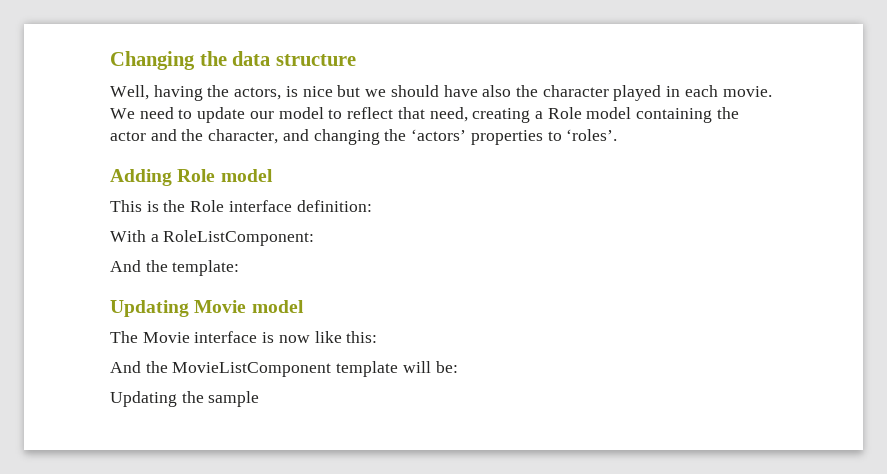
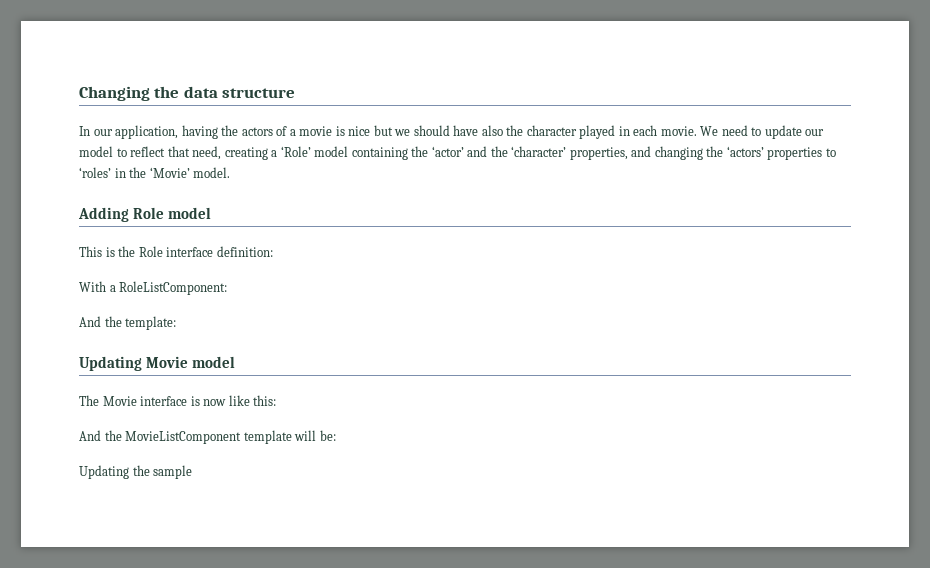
[110,85,282,101] Well, having the actors, -> [79,125,333,139] In our application, having the actors of a movie
[547,107,582,119] Role -> [280,146,311,157] ‘Role’
[110,131,146,141] actor -> [431,146,464,157] ‘actor’
[208,129,279,144] character, -> [511,146,628,160] ‘character’ properties,
[566,129,618,141] ‘roles’. -> [79,167,231,178] ‘roles’ in the ‘Movie’ model.

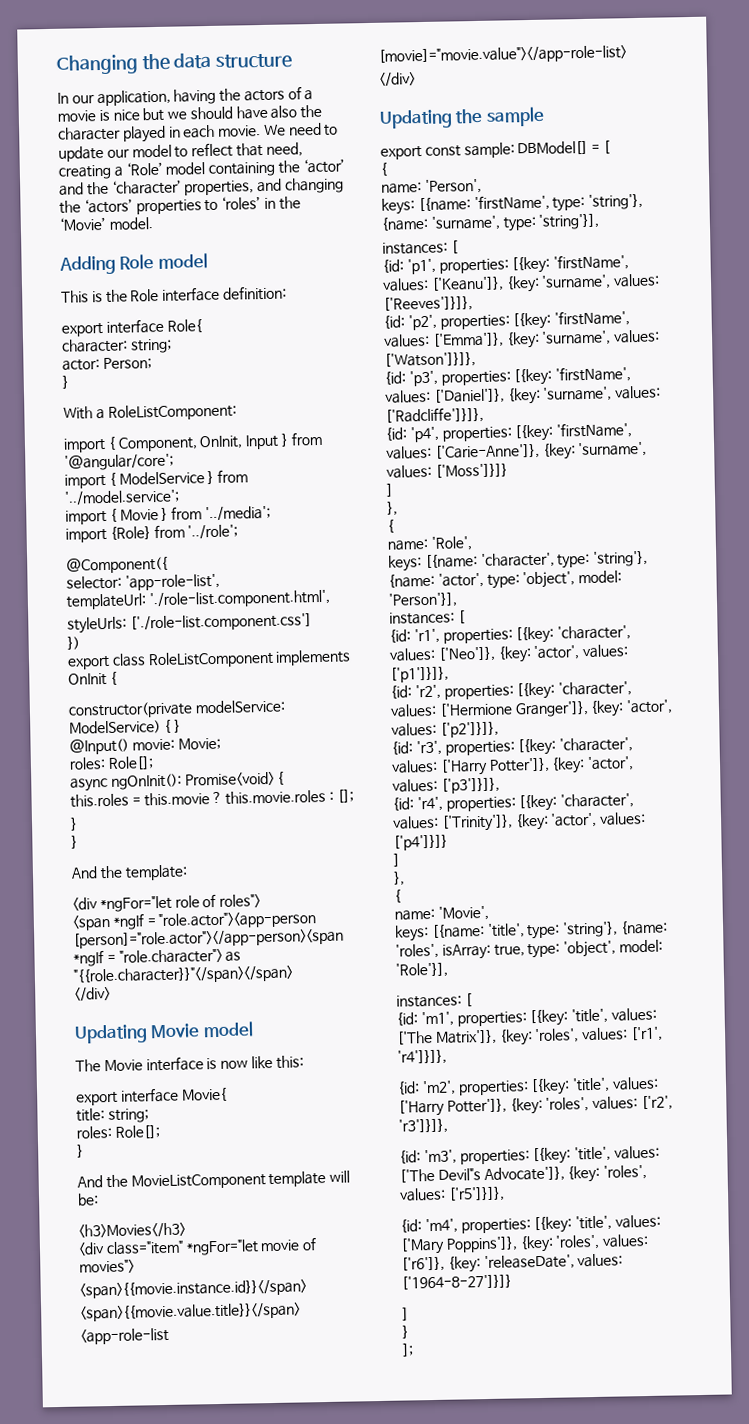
[79,281,228,295] [79,316,177,330] With a RoleListComponent: // And the template: -> [61,318,202,337] [61,338,172,354] [62,357,152,371] [62,375,69,389] [63,403,237,421] [63,431,323,453] [64,453,174,471] [64,469,249,489] [64,489,180,506] [65,505,271,525] [65,524,239,543] [66,556,168,574] [66,573,220,591] [66,589,330,610] [67,613,312,634] [67,636,80,650] [67,649,352,670] [68,671,117,686] [68,699,285,719] [69,719,181,735] [69,737,221,755] [69,756,154,770] [70,771,285,792] [70,789,354,808] [70,817,78,831] [71,835,78,849] [71,864,188,881] [72,893,262,913] [72,911,317,931] [73,928,344,949] [73,948,242,967] [73,965,294,985] [74,986,111,1002] export interface Role{ // character: string; // actor: Person; // } // With a RoleListComponent: // import { Component, OnInit, Input } from '@angular/core'; // import { ModelService } from '../model.service'; // import { Movie } from '../media'; // import {Role} from '../role'; // @Component({ // selector: 'app-role-list', // templateUrl: './role-list.component.html', // styleUrls: ['./role-list.component.css'] // }) // export class RoleListComponent implements OnInit { // constructor(private modelService: ModelService) { } // @Input() movie: Movie; // roles: Role[]; // async ngOnInit(): Promise<void> { // this.roles = this.movie ? this.movie.roles : []; // } // } // And the template: // <div *ngFor="let role of roles"> // <span *ngIf = "role.actor"><app-person [person]="role.actor"></app-person><span *ngIf = "role.character"> as "{{role.character}}"</span></span> // </div>
(277, 400) none -> [76,1087,227,1106] [76,1108,149,1124] [76,1125,160,1139] [77,1144,84,1158] // export interface Movie{ // title: string; // roles: Role[]; // }
[79,465,193,479] Updating the sample -> [78,1222,186,1239] [78,1237,318,1257] [79,1259,135,1275] [79,1279,307,1299] [80,1302,301,1322] [80,1327,169,1345] [378,45,627,65] [379,72,416,87] [379,106,545,129] [380,140,610,160] [380,162,387,176] [381,178,482,194] [381,193,644,215] [381,213,601,232] [382,240,458,255] [382,254,630,275] [382,273,661,293] [383,296,473,312] [383,310,631,331] [383,329,661,349] [384,352,476,368] [384,366,632,387] [385,385,662,405] [385,406,484,424] [385,422,633,443] [386,441,648,460] [386,463,508,479] [386,483,393,497] [387,501,398,516] [387,519,394,533] [387,536,472,551] [388,550,649,572] [388,570,623,589] [388,592,458,608] [389,610,465,625] [389,625,632,644] [389,644,630,663] [390,666,449,683] [390,681,633,700] [390,699,674,718] [391,721,499,738] [391,737,634,756] [391,756,635,776] [392,777,500,794] [392,793,635,812] [392,811,647,832] [393,834,448,851] [393,853,400,867] [393,871,405,886] [394,889,401,903] [394,905,489,921] [394,920,668,942] [395,939,663,960] [395,962,448,978] [396,993,472,1008] [396,1007,657,1027] [396,1026,663,1046] [397,1049,447,1065] [397,1076,659,1096] [398,1095,673,1117] [398,1118,448,1134] [399,1145,660,1165] [399,1164,648,1183] [399,1186,505,1202] [400,1214,661,1234] [400,1233,650,1255] [401,1253,624,1273] [401,1274,512,1290] [402,1307,409,1321] [402,1325,409,1339] [402,1343,414,1357] <h3>Movies</h3> // <div class="item" *ngFor="let movie of movies"> // <span>{{movie.instance.id}}</span> // <span>{{movie.value.title}}</span> // <app-role-list [movie]="movie.value"></app-role-list> // </div> // Updating the sample // export const sample: DBModel[] = [ // { // name: 'Person', // keys: [{name: 'firstName', type: 'string'}, {name: 'surname', type: 'string'}], // instances: [ // {id: 'p1', properties: [{key: 'firstName', values: ['Keanu']}, {key: 'surname', values: ['Reeves']}]}, // {id: 'p2', properties: [{key: 'firstName', values: ['Emma']}, {key: 'surname', values: ['Watson']}]}, // {id: 'p3', properties: [{key: 'firstName', values: ['Daniel']}, {key: 'surname', values: ['Radcliffe']}]}, // {id: 'p4', properties: [{key: 'firstName', values: ['Carie-Anne']}, {key: 'surname', values: ['Moss']}]} // ] // }, // { // name: 'Role', // keys: [{name: 'character', type: 'string'}, {name: 'actor', type: 'object', model: 'Person'}], // instances: [ // {id: 'r1', properties: [{key: 'character', values: ['Neo']}, {key: 'actor', values: ['p1']}]}, // {id: 'r2', properties: [{key: 'character', values: ['Hermione Granger']}, {key: 'actor', values: ['p2']}]}, // {id: 'r3', properties: [{key: 'character', values: ['Harry Potter']}, {key: 'actor', values: ['p3']}]}, // {id: 'r4', properties: [{key: 'character', values: ['Trinity']}, {key: 'actor', values: ['p4']}]} // ] // }, // { // name: 'Movie', // keys: [{name: 'title', type: 'string'}, {name: 'roles', isArray: true, type: 'object', model: 'Role'}], // instances: [ // {id: 'm1', properties: [{key: 'title', values: ['The Matrix']}, {key: 'roles', values: ['r1', 'r4']}]}, // {id: 'm2', properties: [{key: 'title', values: ['Harry Potter']}, {key: 'roles', values: ['r2', 'r3']}]}, // {id: 'm3', properties: [{key: 'title', values: ['The Devil"s Advocate']}, {key: 'roles', values: ['r5']}]}, // {id: 'm4', properties: [{key: 'title', values: ['Mary Poppins']}, {key: 'roles', values: ['r6']}, {key: 'releaseDate', values: ['1964-8-27']}]} // ] // } // ];

